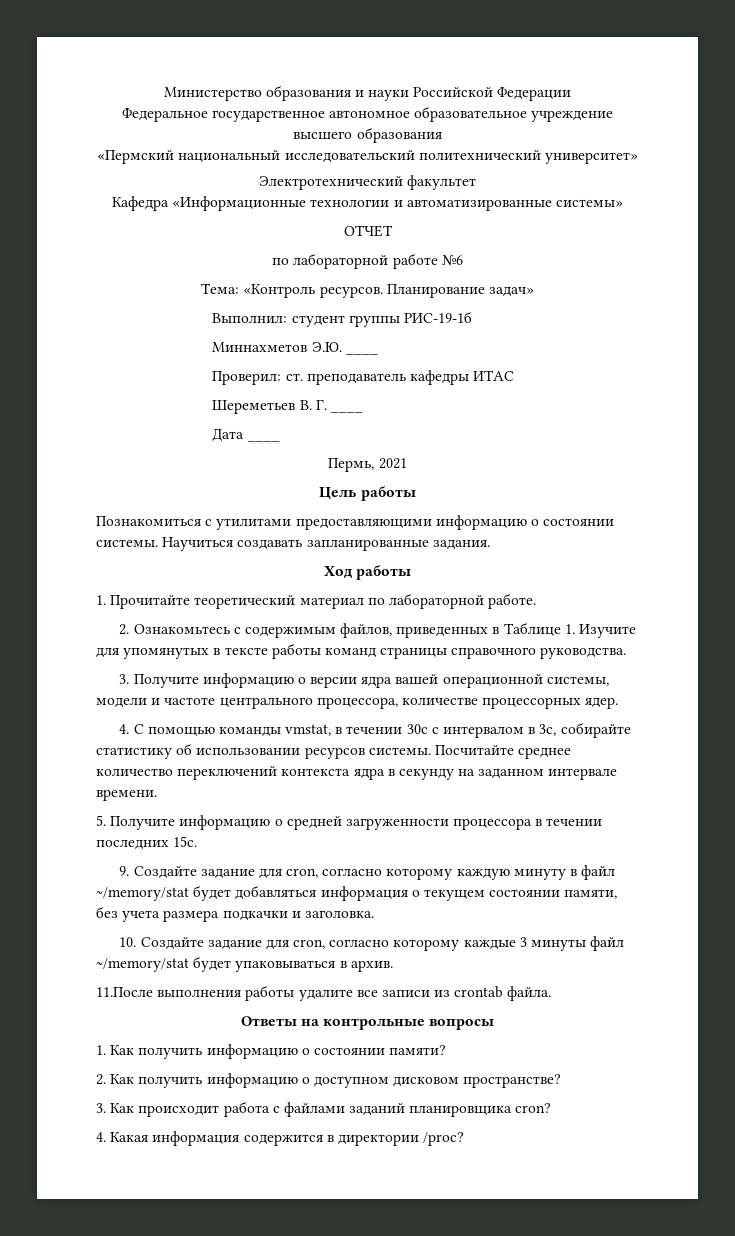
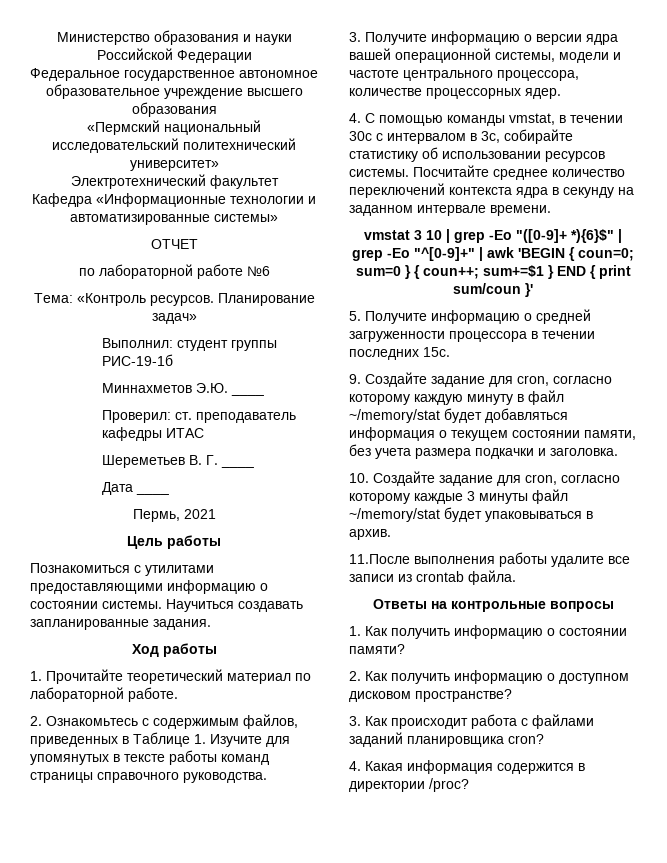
(157, 795) none -> [364,229,622,243] [352,247,634,261] [355,265,631,279] [453,283,533,297] // vmstat 3 10 | grep -Eo "([0-9]+ *){6}$" | grep -Eo "^[0-9]+" | awk 'BEGIN { coun=0; sum=0 } { coun++; sum+=$1 } END { print sum/coun }'

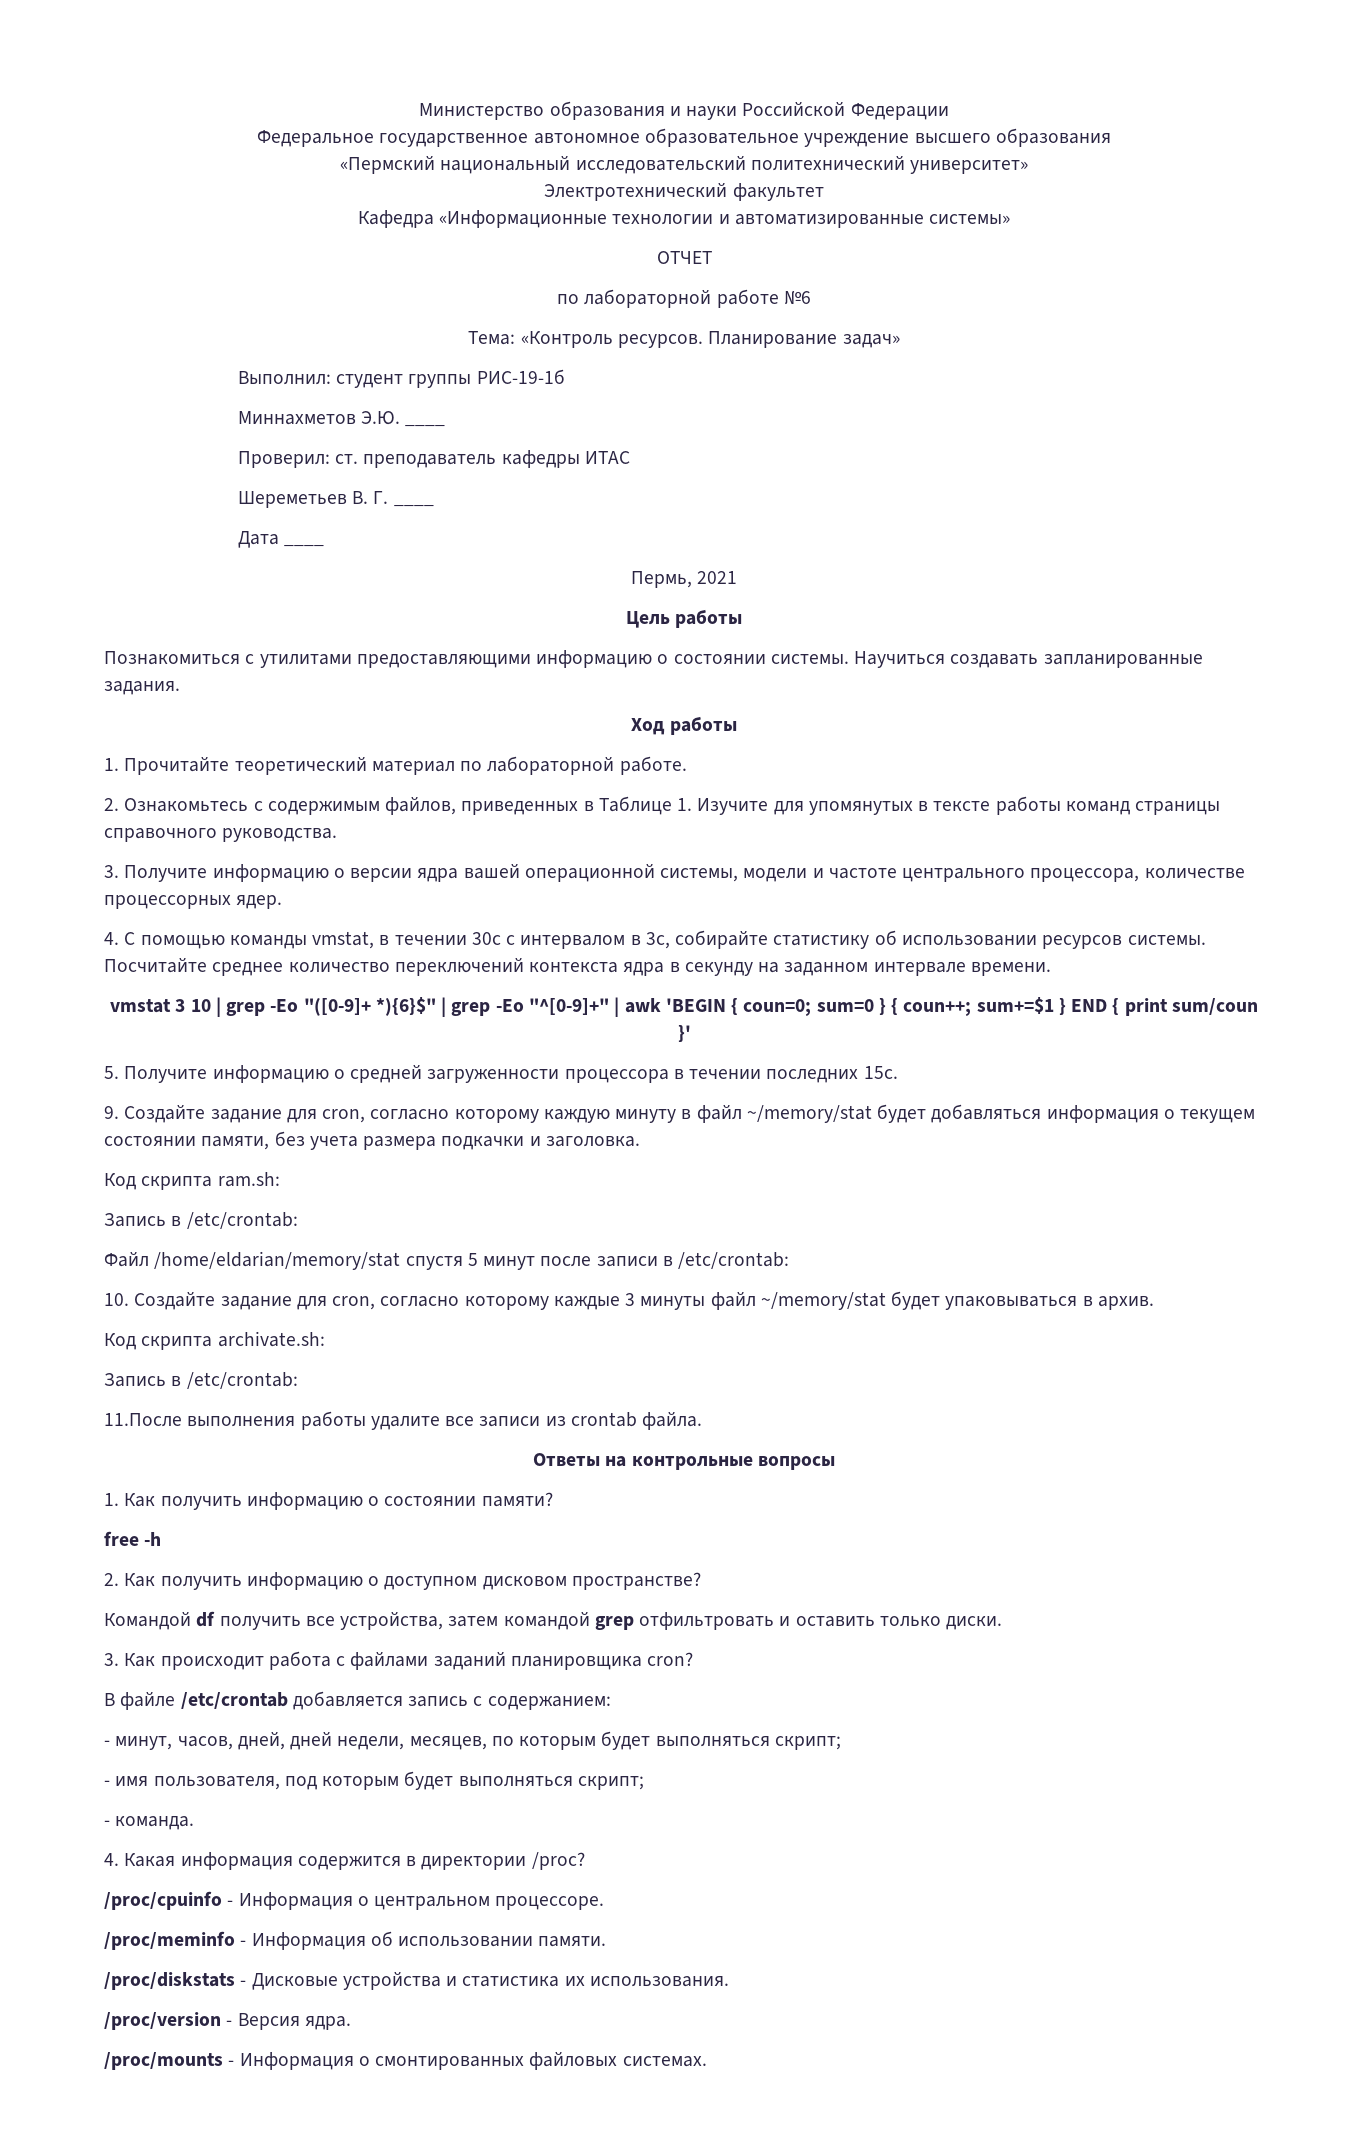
(618, 452) none -> [104,1172,280,1190] [104,1212,298,1229] [104,1251,790,1270] // Код скрипта ram.sh: // Запись в /etc/crontab: // Файл /home/eldarian/memory/stat спустя 5 минут после записи в /etc/crontab:
(391, 534) none -> [104,1331,325,1350] [104,1372,298,1389] // Код скрипта archivate.sh: // Запись в /etc/crontab:
(405, 649) none -> [104,1531,162,1546] // free -h
(512, 695) none -> [104,1611,1003,1630] // Командой df получить все устройства, затем командой grep отфильтровать и оставить только диски.
(544, 739) none -> [104,1691,611,1710] [104,1731,841,1750] [104,1771,644,1790] [104,1816,195,1830] // В файле /etc/crontab добавляется запись с содержанием: // - минут, часов, дней, дней недели, месяцев, по которым будет выполняться скрипт; // - имя пользователя, под которым будет выполняться скрипт; // - команда.
(469, 785) none -> [104,1891,605,1910] [104,1931,607,1950] [104,1971,729,1990] [104,2012,351,2030] [104,2051,707,2070] // /proc/cpuinfo - Информация о центральном процессоре. // /proc/meminfo - Информация об использовании памяти. // /рrос/diskstats - Дисковые устройства и статистика их использования. // /рrос/version - Версия ядра. // /рrос/mounts - Информация о смонтированных файловых системах.

